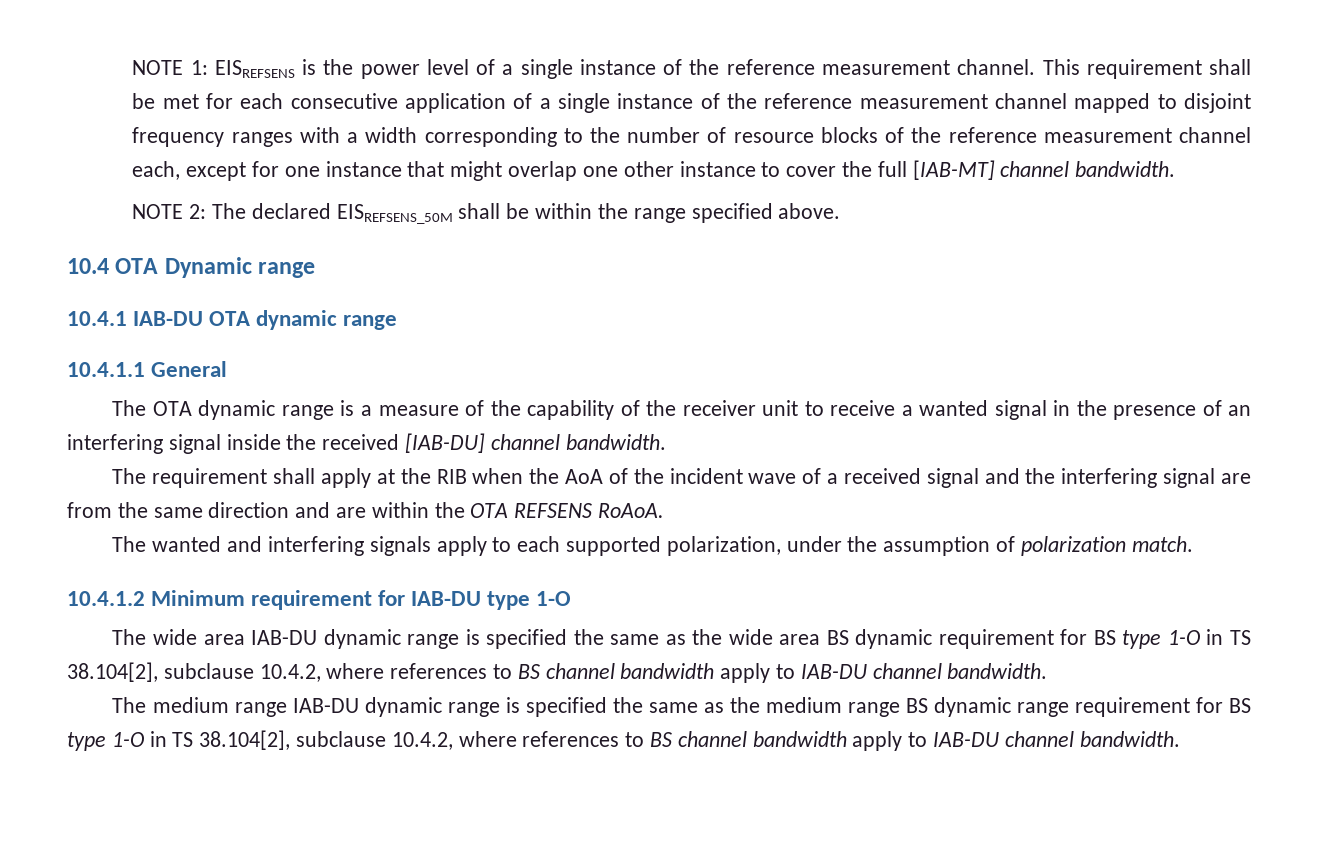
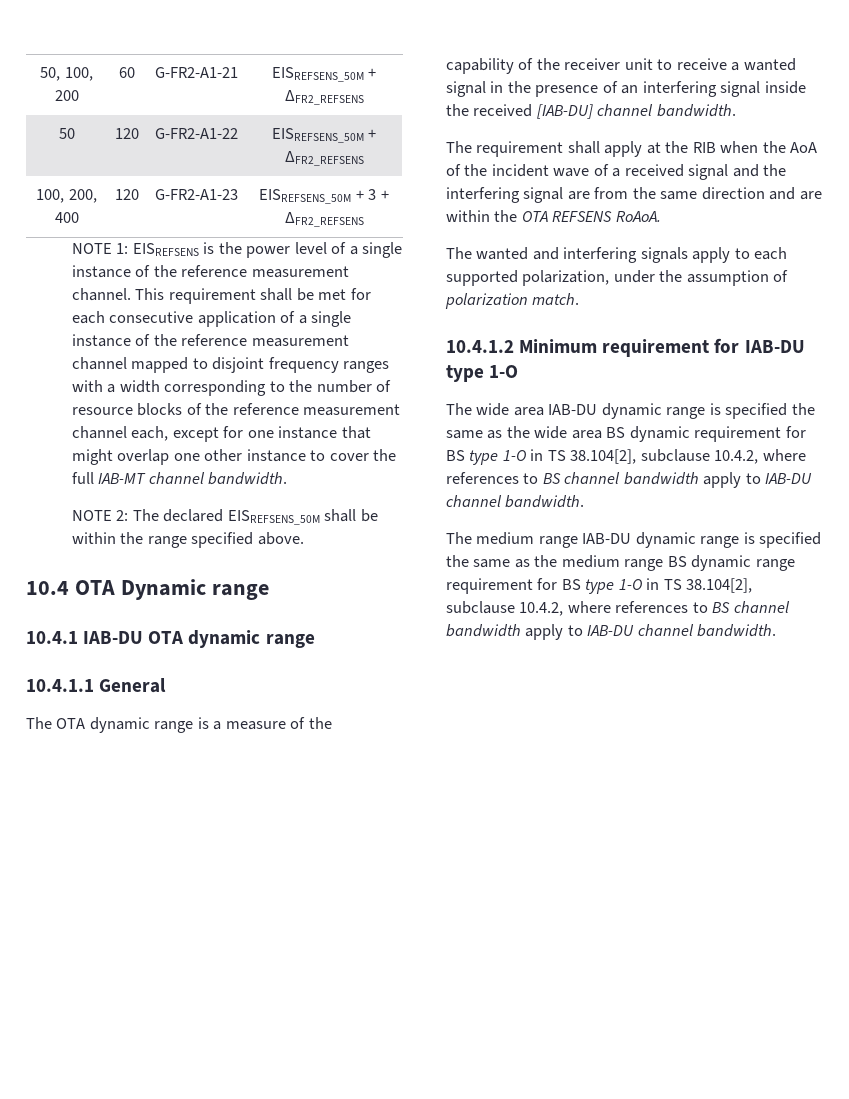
(132, 67) none -> [40,67,93,81] [54,90,79,101] [118,67,135,78] [154,67,238,78] [271,67,377,82] [284,90,364,105] [58,128,75,139] [114,128,139,139] [154,128,238,139] [271,128,377,143] [284,151,364,166] [36,189,97,203] [54,212,79,223] [114,189,139,200] [154,189,238,200] [259,189,389,204] [284,212,364,227] 50, 100, 200 | 60 | G-FR2-A1-21 | EISREFSENS_50M + ΔFR2_REFSENS // 50 | 120 | G-FR2-A1-22 | EISREFSENS_50M + ΔFR2_REFSENS // 100, 200, 400 | 120 | G-FR2-A1-23 | EISREFSENS_50M + 3 + ΔFR2_REFSENS //
[912,160,995,180] [IAB-MT] -> [98,473,147,484] IAB-MT

